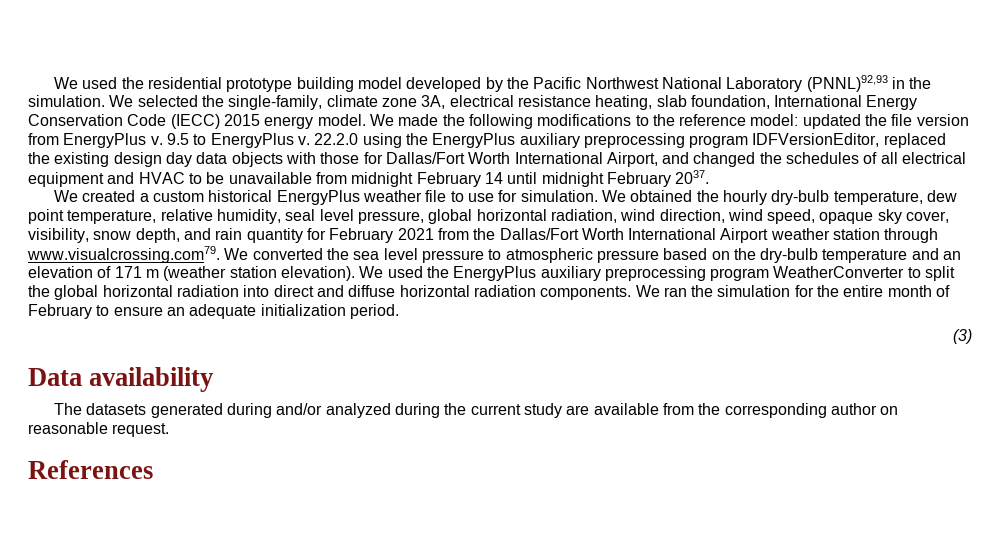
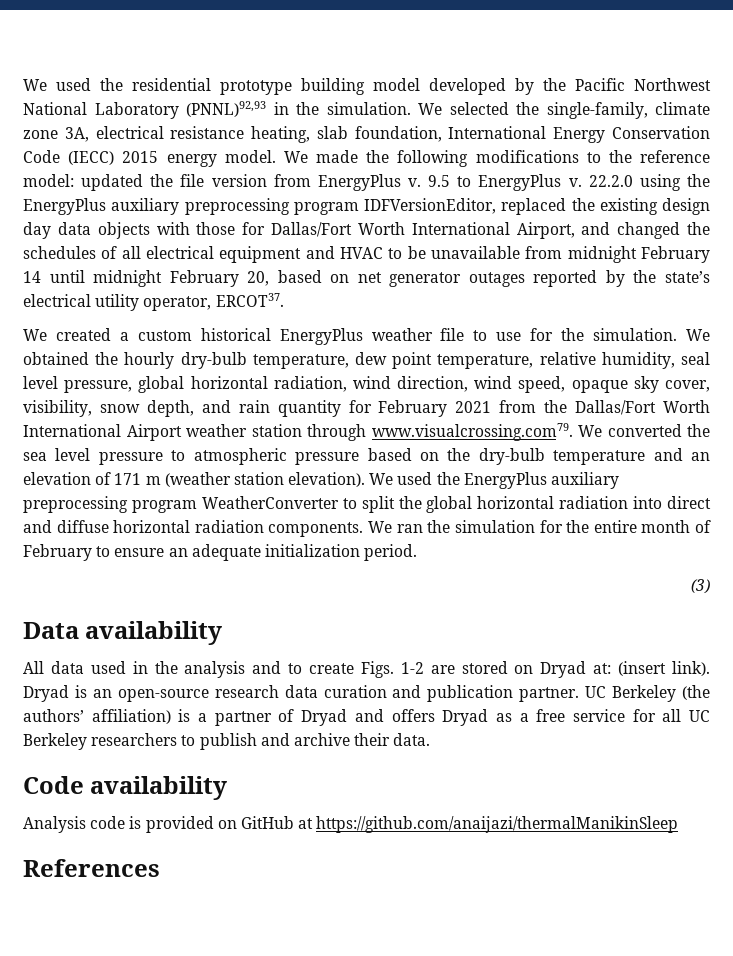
[675,170,710,184] 2037. -> [247,270,711,287] [23,293,284,311] 20, based on net generator outages reported by the state’s electrical utility operator, ERCOT37.
(518, 196) none -> [561,328,585,341] the
[54,403,899,418] [28,422,170,437] The datasets generated during and/or analyzed during the current study are available from the corresponding author on reasonable request. -> [23,661,710,678] [23,685,710,702] [23,709,710,726] [23,733,431,750] [23,776,228,800] [23,816,679,833] All data used in the analysis and to create Figs. 1-2 are stored on Dryad at: (insert link). Dryad is an open-source research data curation and publication partner. UC Berkeley (the authors’ affiliation) is a partner of Dryad and offers Dryad as a free service for all UC Berkeley researchers to publish and archive their data. // Code availability // Analysis code is provided on GitHub at https://github.com/anaijazi/thermalManikinSleep

